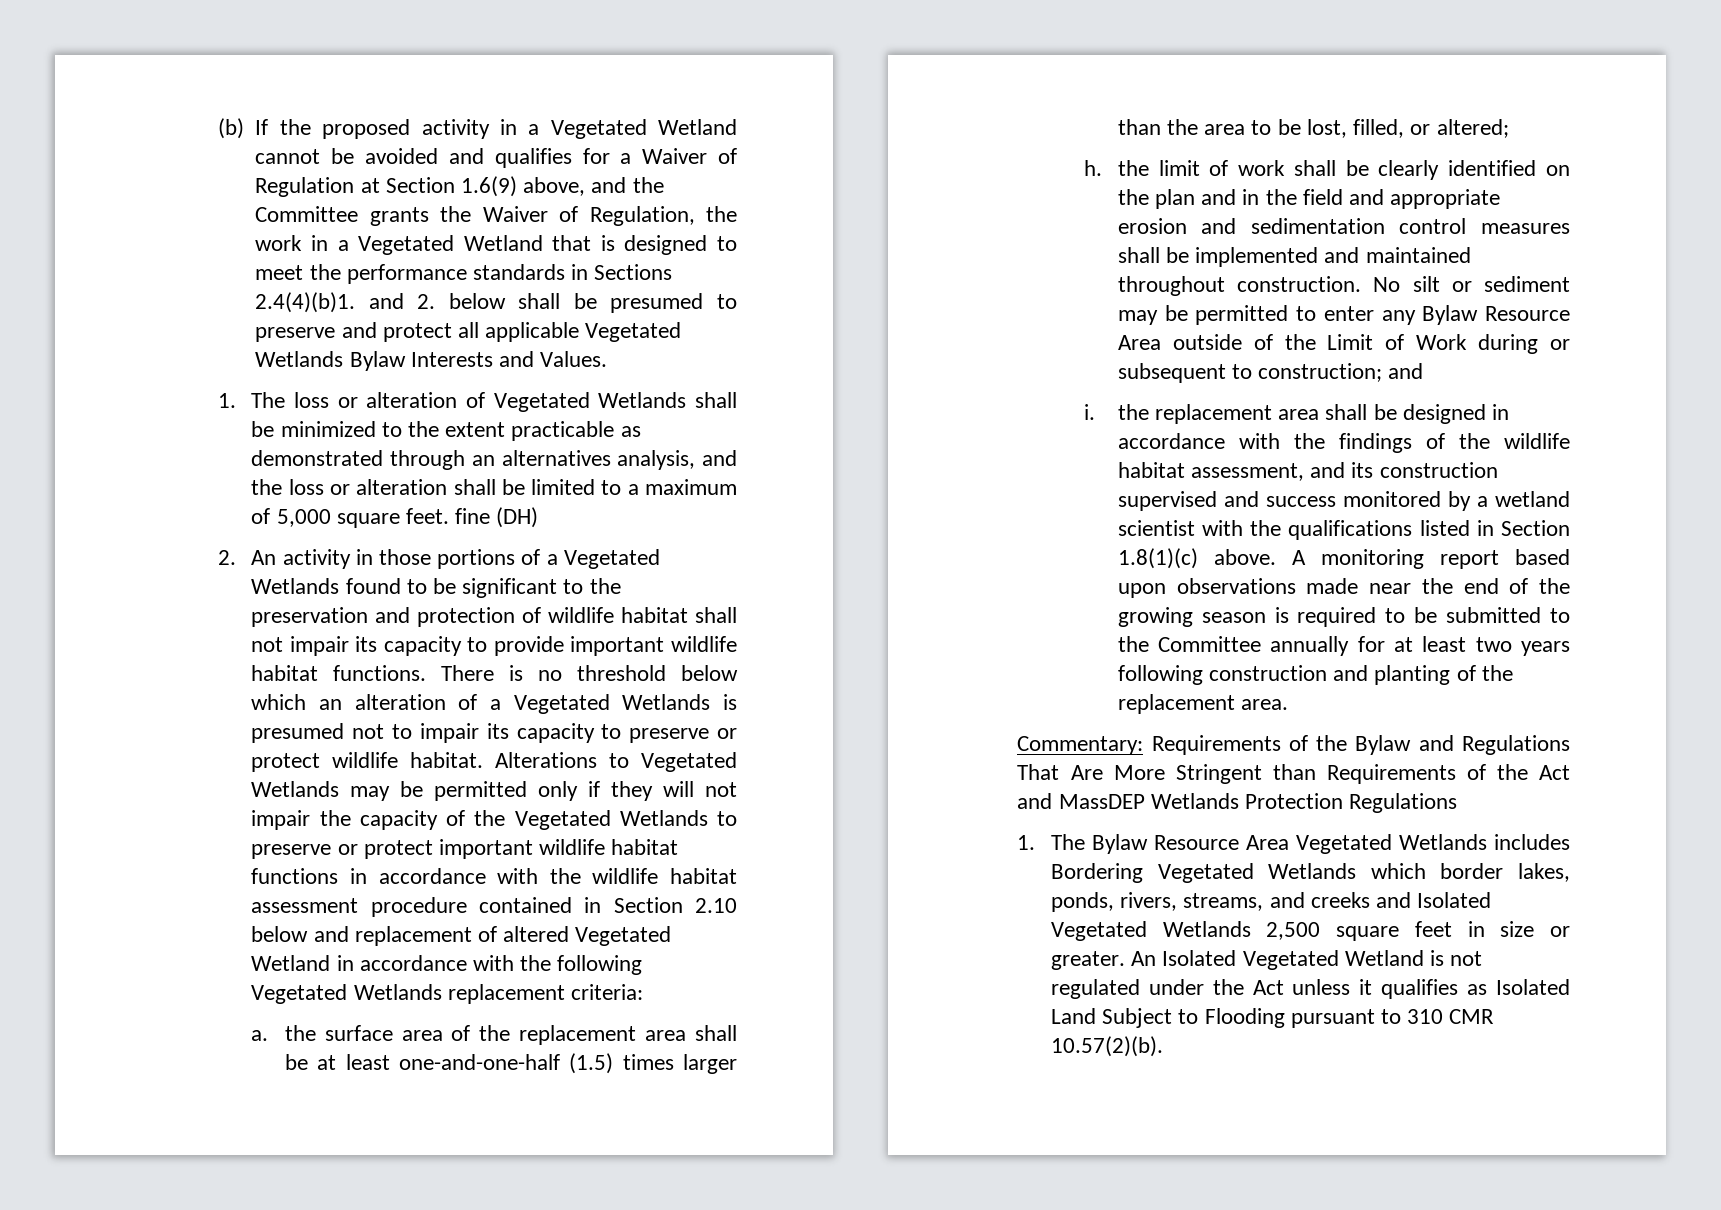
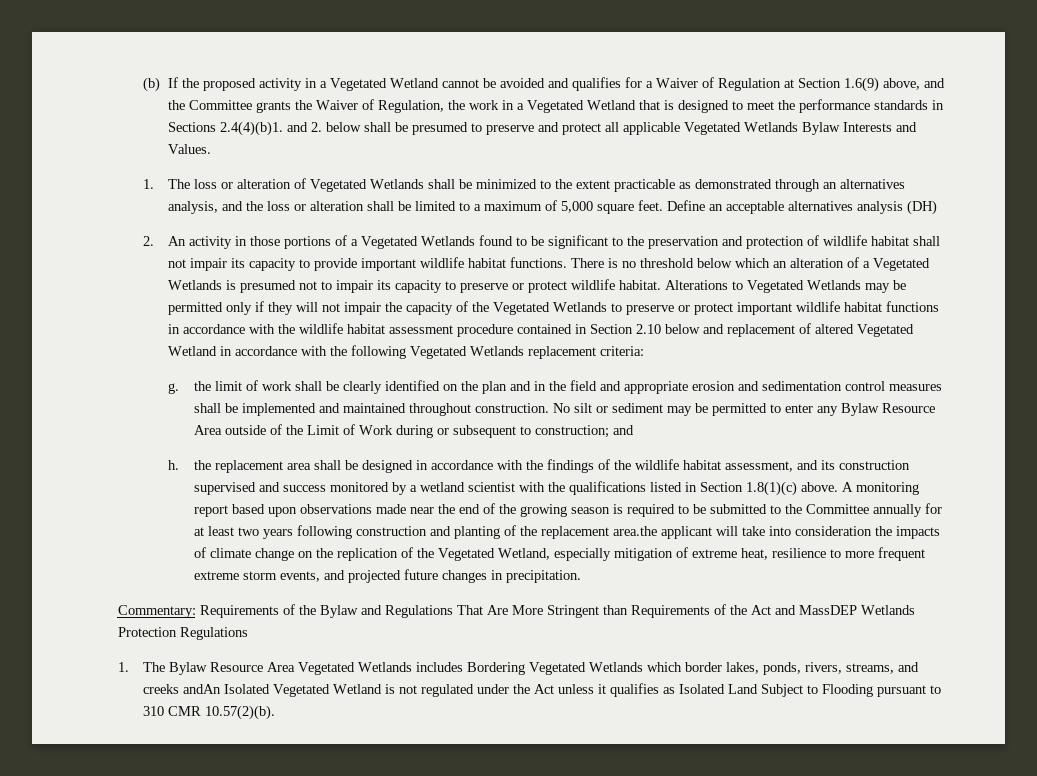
[455,508,491,524] fine -> [667,200,904,214] Define an acceptable alternatives analysis
[251,1025,737,1045] [284,1053,737,1074] [1117,119,1509,138] [1084,160,1103,176] a. the surface area of the replacement area shall be at least one-and-one-half (1.5) times larger than the area to be lost, filled, or altered; // h. -> [168,383,180,394] g.
[1084,404,1096,420] i. -> [168,460,180,470] h.
[1241,699,1289,710] area. -> [612,526,940,539] [193,547,925,561] [193,569,581,583] area.the applicant will take into consideration the impacts of climate change on the replication of the Vegetated Wetland, especially mitigation of extreme heat, resilience to more frequent extreme storm events, and projected future changes in precipitation.
[1375,892,1492,908] [1050,921,1570,941] [1050,951,1157,970] and Isolated Vegetated Wetlands 2,500 square feet in size or greater. An -> [182,684,221,694] andAn

